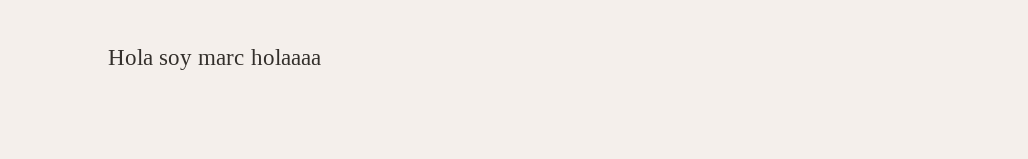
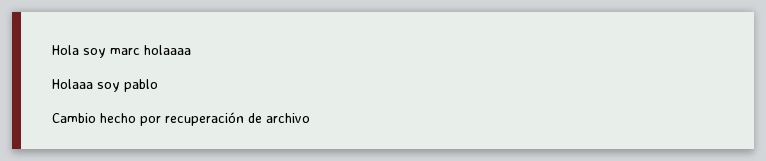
(321, 57) none -> [52,79,158,92] [52,112,310,126] // Holaaa soy pablo // Cambio hecho por recuperación de archivo

